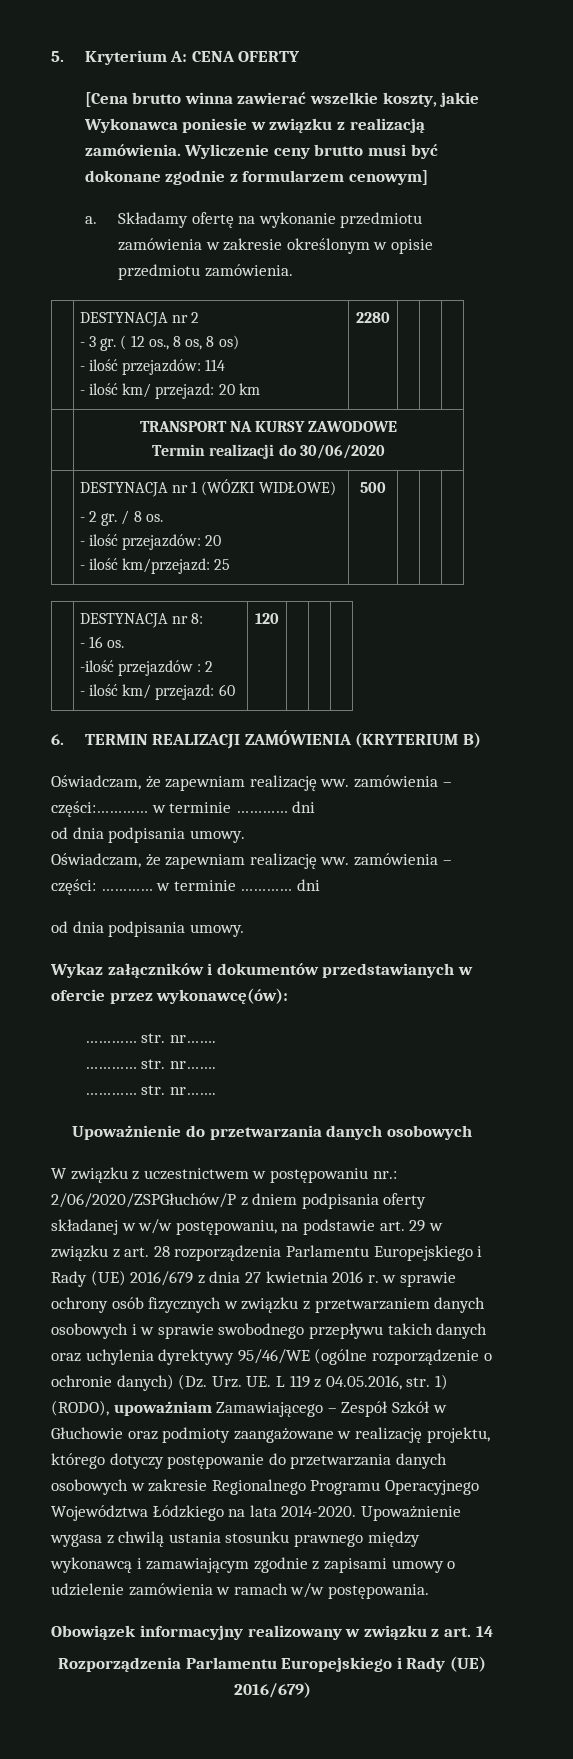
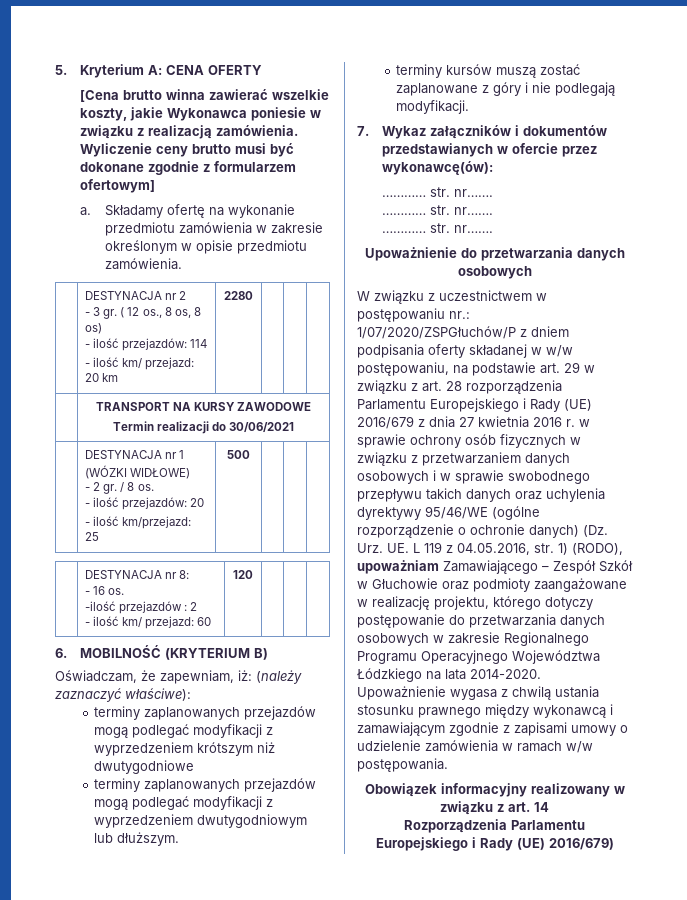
[348,170,428,185] cenowym] -> [79,179,155,193] ofertowym]
[299,444,385,459] 30/06/2020 -> [229,422,295,433] 30/06/2021
[84,730,352,749] TERMIN REALIZACJI ZAMÓWIENIA -> [79,645,161,658] MOBILNOŚĆ
[165,775,452,791] [51,801,316,817] [51,827,245,843] [51,853,452,869] [51,879,320,895] [51,921,244,937] zapewniam realizację ww. zamówienia – części:………… w terminie ………… dni // od dnia podpisania umowy. // Oświadczam, że zapewniam realizację ww. zamówienia – części: ………… w terminie ………… dni // od dnia podpisania umowy. // -> [160,670,302,684] [55,688,191,702] [94,706,317,720] [94,724,274,738] [94,742,276,756] [94,760,195,774] [94,778,317,792] [94,796,274,810] [94,814,308,828] [94,832,180,846] [396,64,581,78] [396,82,616,96] [396,100,470,114] [357,126,369,136] zapewniam, iż: (należy zaznaczyć właściwe): // terminy zaplanowanych przejazdów mogą podlegać modyfikacji z wyprzedzeniem krótszym niż dwutygodniowe // terminy zaplanowanych przejazdów mogą podlegać modyfikacji z wyprzedzeniem dwutygodniowym lub dłuższym. // terminy kursów muszą zostać zaplanowane z góry i nie podlegają modyfikacji. // 7.
[51,1193,236,1208] 2/06/2020/ZSPGłuchów/P -> [357,326,516,339] 1/07/2020/ZSPGłuchów/P

